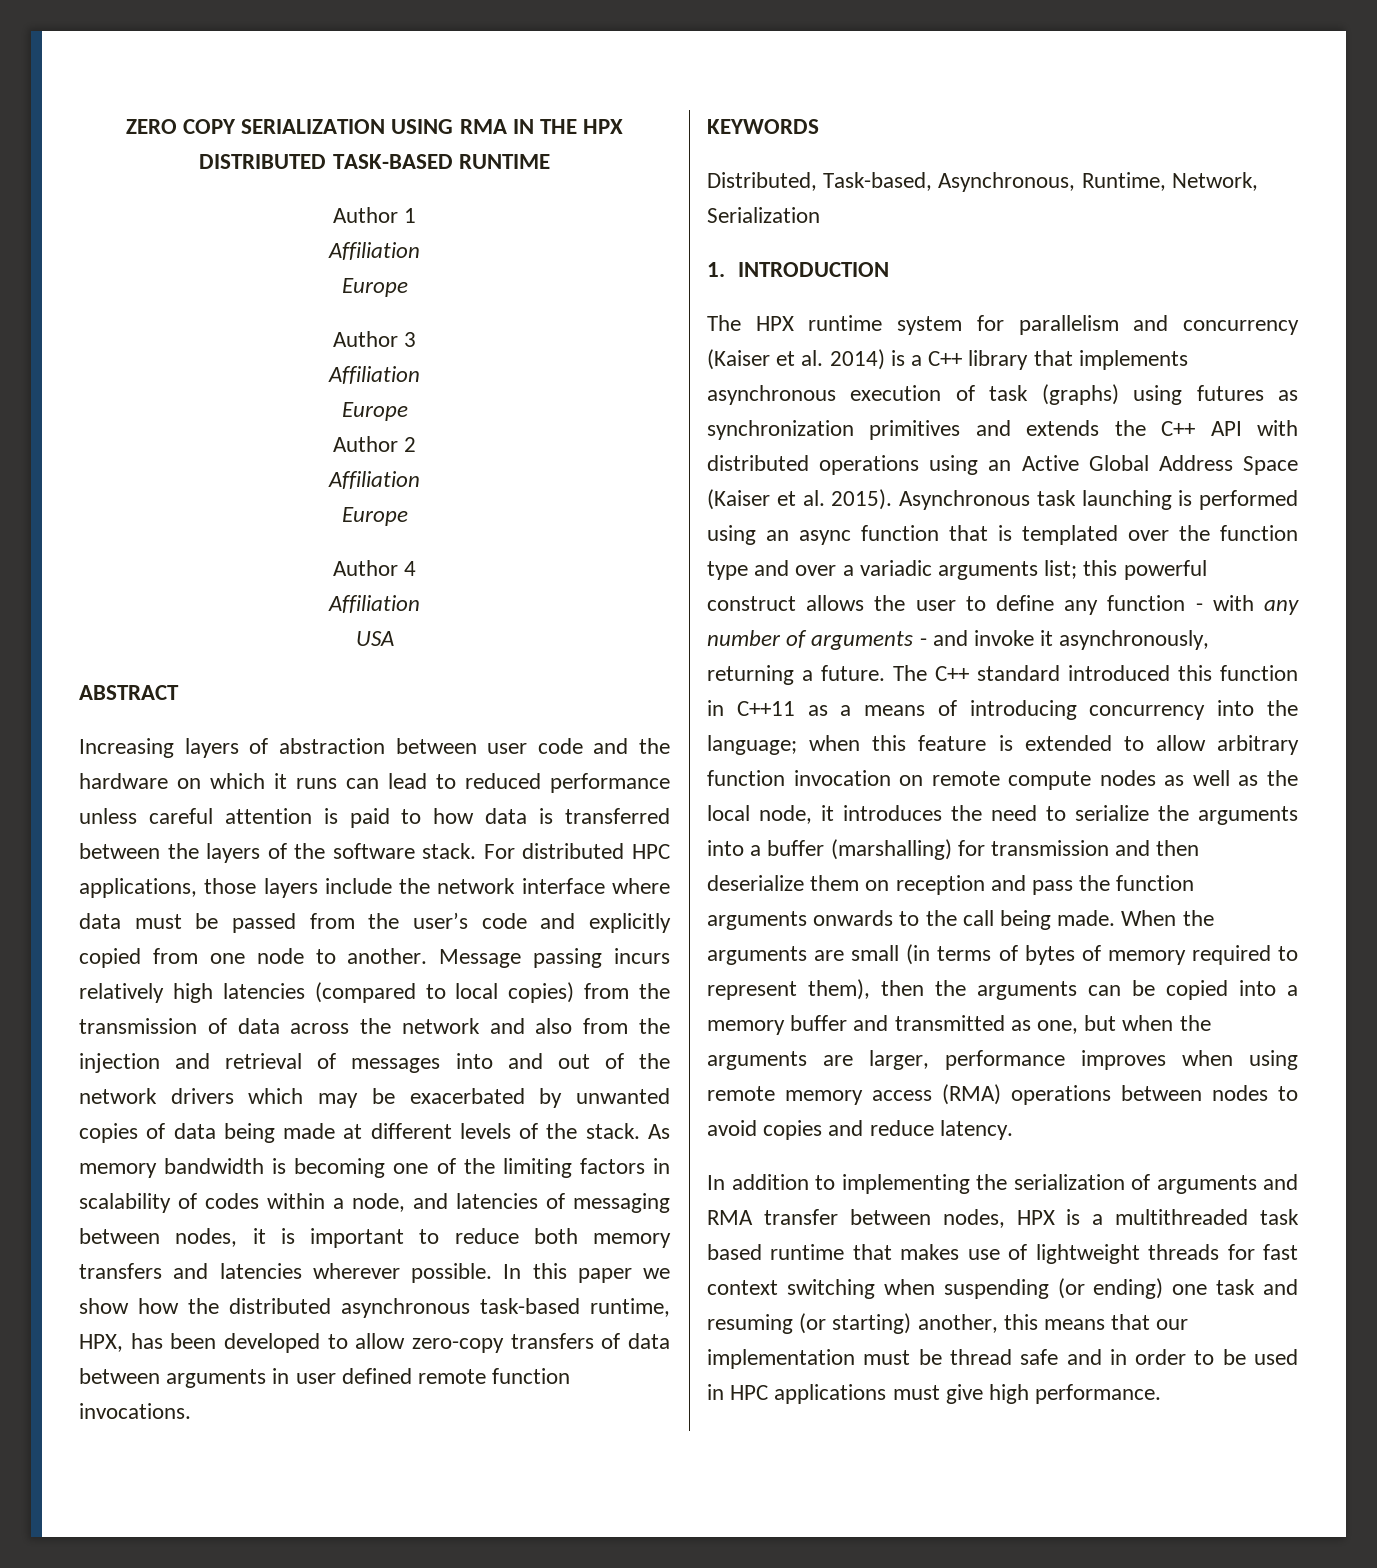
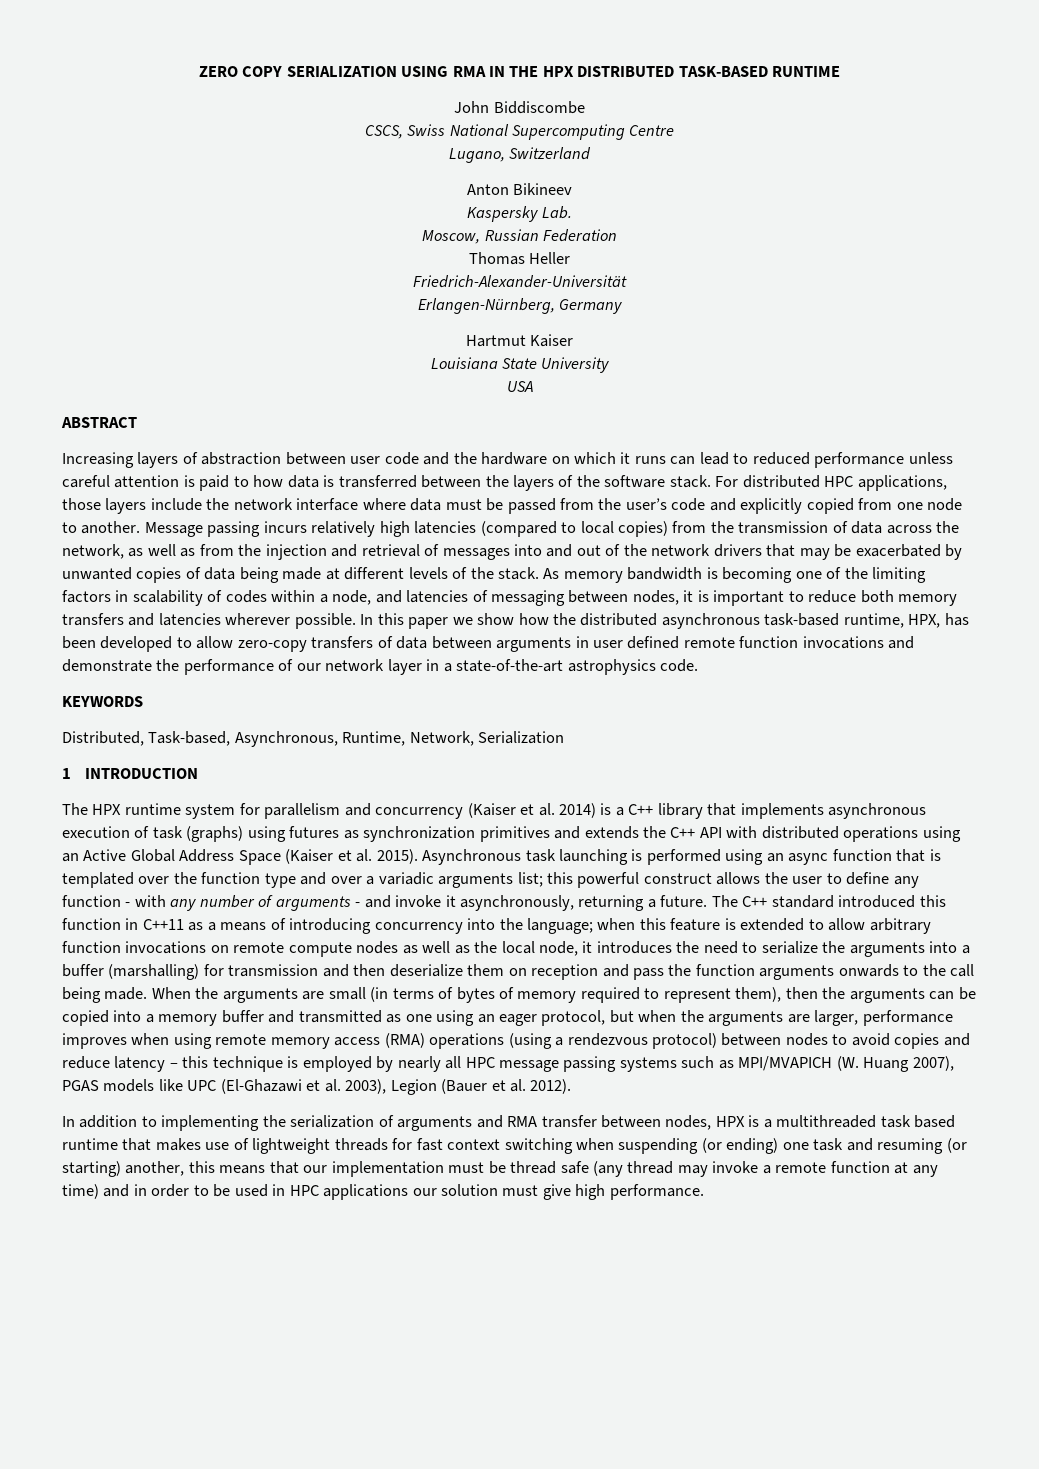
[332,207,417,223] [328,242,420,260] [341,278,408,297] [332,331,417,347] [328,366,420,384] [341,402,408,421] [332,436,417,452] [328,471,420,489] [341,507,408,526] [332,560,417,576] [328,595,420,613] Author 1 // Affiliation // Europe // Author 3 // Affiliation // Europe // Author 2 // Affiliation // Europe // Author 4 // Affiliation -> [454,101,585,114] [364,124,675,140] [448,147,592,163] [466,183,573,195] [467,206,572,222] [422,229,617,244] [468,252,571,265] [413,275,627,288] [417,298,623,314] [465,334,574,347] [430,357,610,373] John Biddiscombe // CSCS, Swiss National Supercomputing Centre // Lugano, Switzerland // Anton Bikineev // Kaspersky Lab. // Moscow, Russian Federation // Thomas Heller // Friedrich-Alexander-Universität // Erlangen-Nürnberg, Germany // Hartmut Kaiser // Louisiana State University
[401,1018,573,1034] network and also -> [62,544,196,559] network, as well as
[248,1088,304,1104] which -> [766,544,796,557] that
[79,1403,191,1419] invocations. -> [802,636,915,649] [62,659,699,675] invocations and demonstrate the performance of our network layer in a state-of-the-art astrophysics code.
[707,262,725,277] 1. -> [62,768,71,779] 1
[793,770,891,786] invocation -> [125,941,207,954] invocations
[1037,1020,1079,1034] one, -> [405,1010,606,1026] one using an eager protocol,
(1111, 1095) none -> [508,1033,718,1049] (using a rendezvous protocol)
[939,1120,1013,1140] latency. -> [114,1056,954,1072] [62,1079,572,1095] latency – this technique is employed by nearly all HPC message passing systems such as MPI/MVAPICH (W. Huang 2007), PGAS models like UPC (El-Ghazawi et al. 2003), Legion (Bauer et al. 2012).
(1059, 1357) none -> [593,1161,938,1177] [62,1184,99,1199] (any thread may invoke a remote function at any time)
(887, 1394) none -> [412,1184,499,1196] our solution

